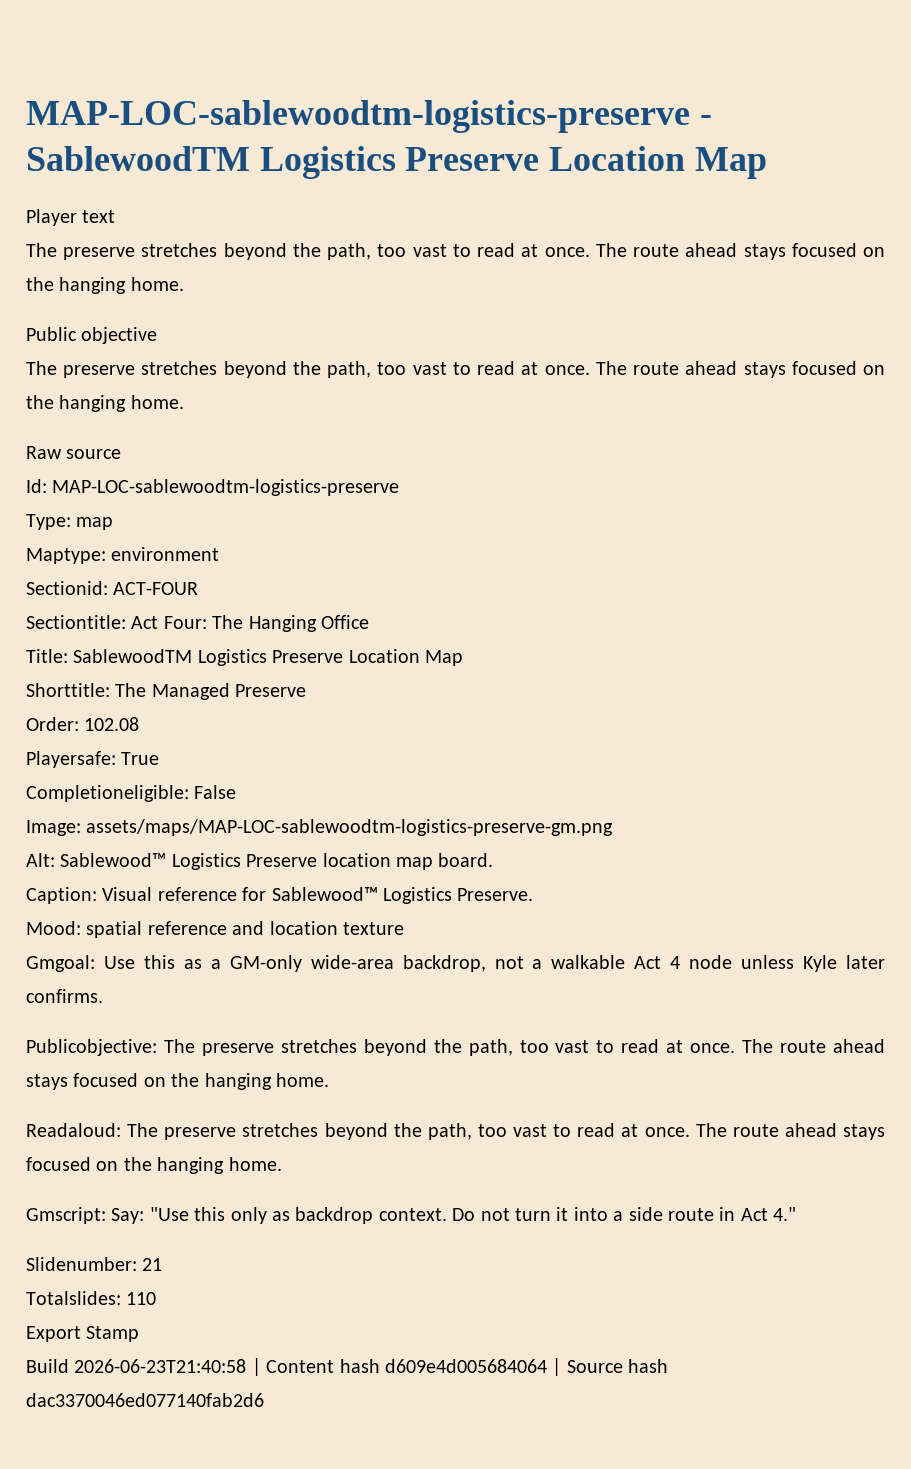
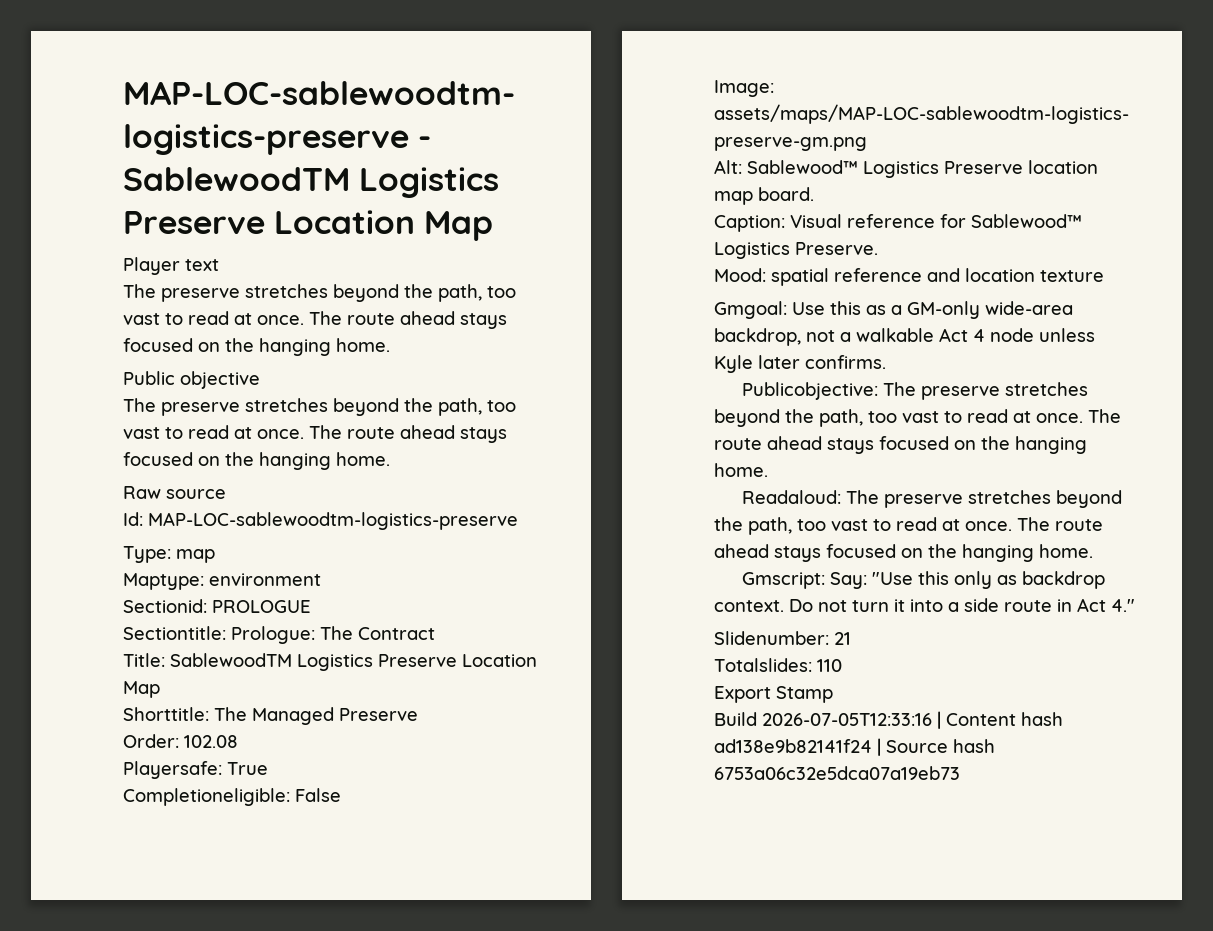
[113,582,199,595] ACT-FOUR -> [212,600,311,613] PROLOGUE
[131,615,369,632] Act Four: The Hanging Office -> [231,626,435,644] Prologue: The Contract
[74,1359,247,1373] 2026-06-23T21:40:58 -> [762,713,932,726] 2026-07-05T12:33:16
[385,1359,547,1373] d609e4d005684064 -> [714,739,872,753] ad138e9b82141f24
[26,1393,264,1407] dac3370046ed077140fab2d6 -> [714,766,960,780] 6753a06c32e5dca07a19eb73

